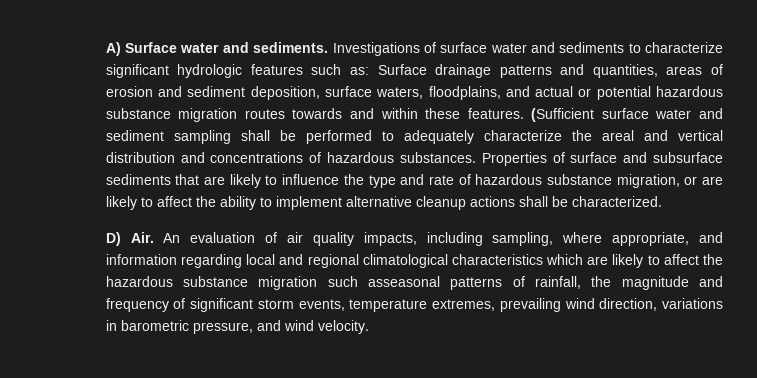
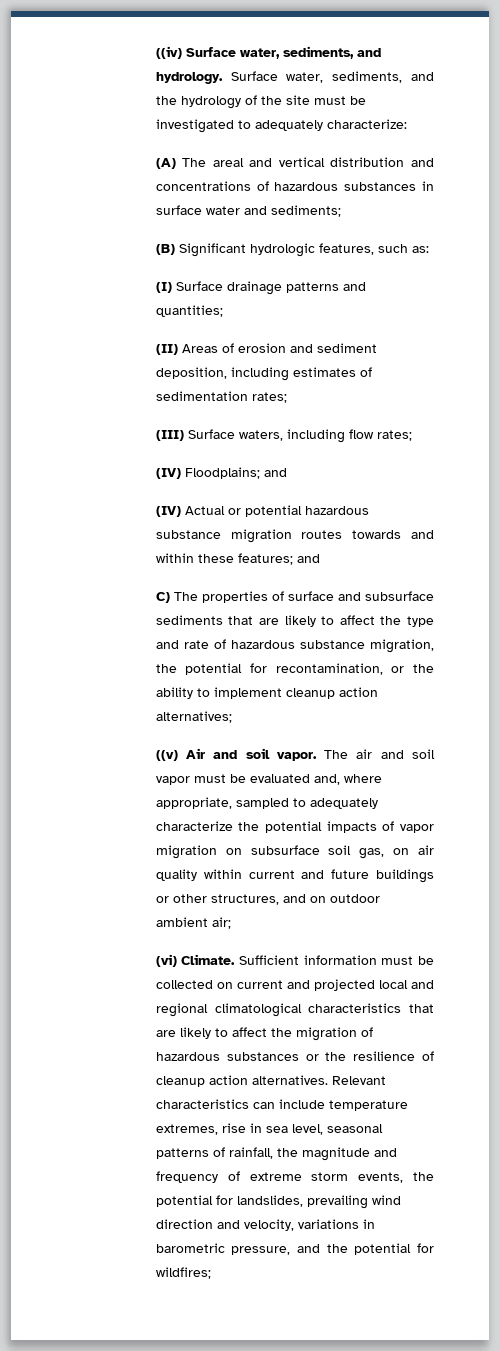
[105,42,724,56] [105,64,303,78] A) Surface water and sediments. Investigations of surface water and sediments to characterize significant hydrologic features -> [155,46,381,59] [155,71,435,84] [155,95,366,109] [155,119,407,133] [155,157,434,169] [155,181,435,191] [155,205,341,217] [155,243,374,257] ((iv) Surface water, sediments, and hydrology. Surface water, sediments, and the hydrology of the site must be investigated to adequately characterize: // (A) The areal and vertical distribution and concentrations of hazardous substances in surface water and sediments; // (B) Significant hydrologic features,
(370, 71) none -> [155,282,172,293] // (I)
[592,64,703,78] quantities, areas -> [155,305,223,317] [155,344,218,355] quantities; // (II) Areas
[324,86,574,100] surface waters, floodplains, and actual -> [230,367,372,381] [155,391,287,403] [155,429,412,443] [155,467,287,479] [155,506,225,517] including estimates of sedimentation rates; // (III) Surface waters, including flow rates; // (IV) Floodplains; and // (IV) Actual
[467,108,723,122] [105,130,723,144] [105,152,547,166] features. (Sufficient surface water and sediment sampling shall be performed to adequately characterize the areal and vertical distribution and concentrations of hazardous substances. Properties -> [237,553,320,565] [155,591,268,603] features; and // C) The properties
[282,174,340,185] influence -> [339,615,375,625] affect
[684,176,723,185] [105,196,662,210] [105,232,724,246] [105,254,724,268] [105,276,441,290] or are likely to affect the ability to implement alternative cleanup actions shall be characterized. // D) Air. An evaluation of air quality impacts, including sampling, where appropriate, and information regarding local and regional climatological characteristics which are likely to affect the hazardous substance migration such asseasonal -> [155,663,434,675] [155,687,378,699] [155,711,232,723] [155,748,436,761] [155,774,382,785] [155,797,378,809] [155,821,434,833] [155,845,435,859] [155,869,434,883] [155,894,380,905] [155,917,231,929] [155,954,434,967] [155,979,434,991] [155,1003,435,1017] [155,1027,373,1041] [155,1051,434,1061] [155,1075,386,1087] [155,1099,408,1111] [155,1123,383,1135] the potential for recontamination, or the ability to implement cleanup action alternatives; // ((v) Air and soil vapor. The air and soil vapor must be evaluated and, where appropriate, sampled to adequately characterize the potential impacts of vapor migration on subsurface soil gas, on air quality within current and future buildings or other structures, and on outdoor ambient air; // (vi) Climate. Sufficient information must be collected on current and projected local and regional climatological characteristics that are likely to affect the migration of hazardous substances or the resilience of cleanup action alternatives. Relevant characteristics can include temperature extremes, rise in sea level, seasonal
[190,298,254,312] significant -> [249,1172,302,1181] extreme
[349,298,658,312] temperature extremes, prevailing wind direction, -> [413,1172,434,1181] [155,1195,401,1209] [155,1219,294,1231] the potential for landslides, prevailing wind direction and velocity,
[283,320,369,334] wind velocity. -> [326,1243,434,1255] [155,1267,211,1279] the potential for wildfires;

